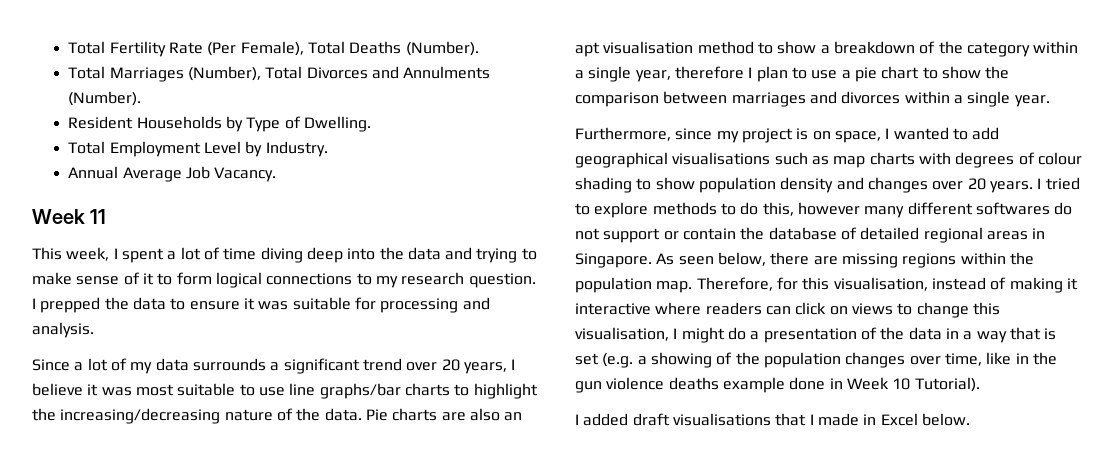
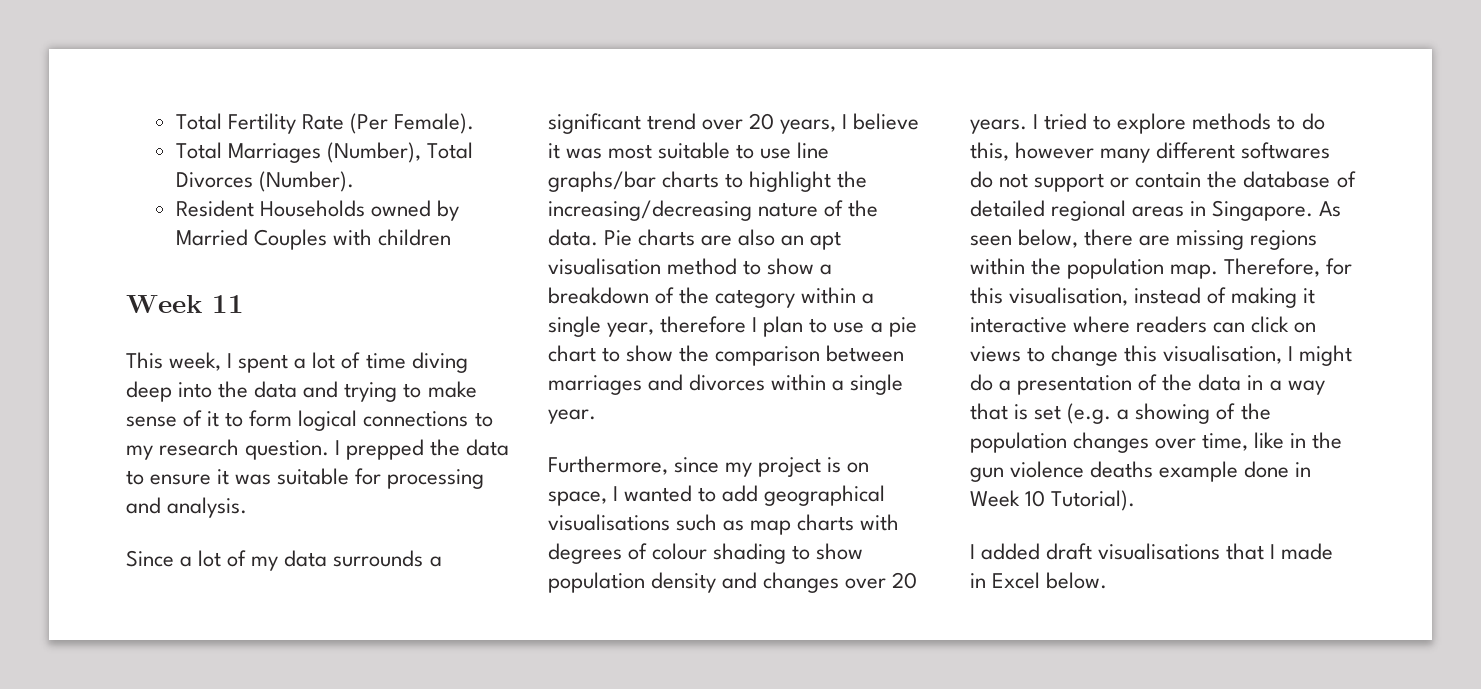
[240,41,479,56] Female), Total Deaths (Number). -> [394,113,475,134] Female).
[372,66,491,79] and Annulments -> (254, 180) none
[226,116,372,132] [68,141,328,157] [68,166,277,182] by Type of Dwelling. // Total Employment Level by Industry. // Annual Average Job Vacancy. -> [371,200,460,221] [176,229,452,250] owned by Married Couples with children

